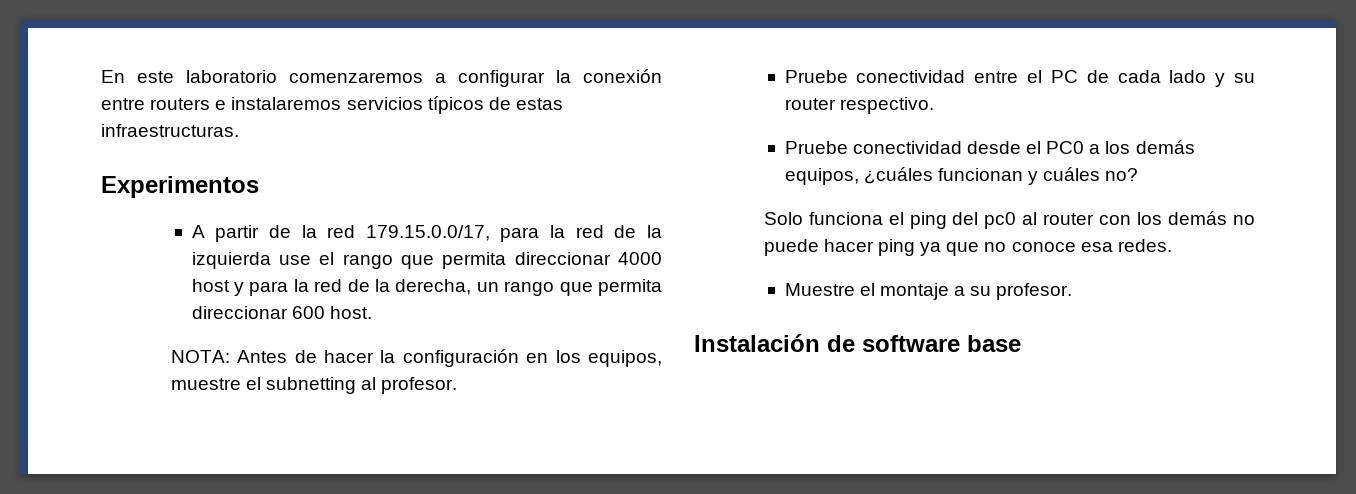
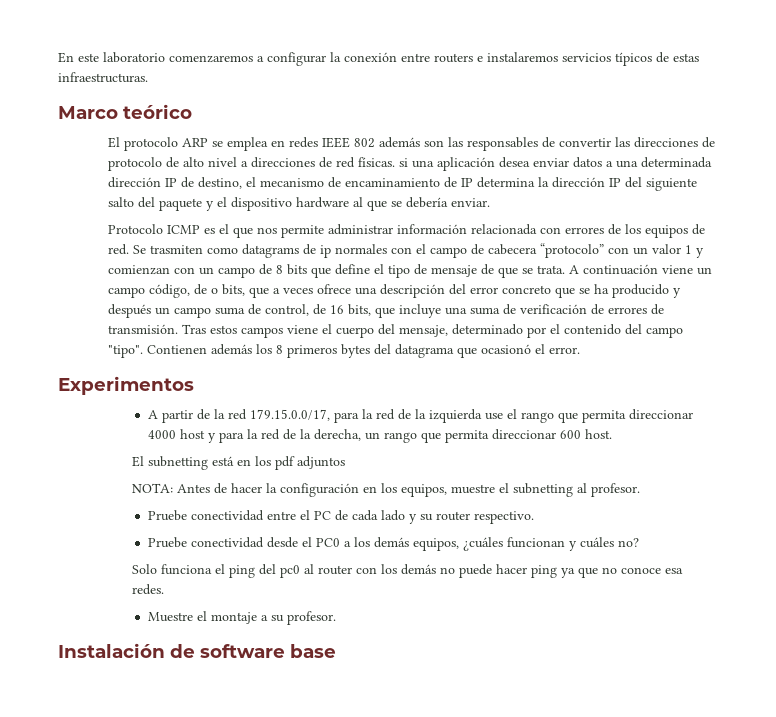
(239, 130) none -> [58,104,192,119] [107,137,715,151] [107,157,712,171] [107,177,697,191] [107,197,490,211] [107,224,705,238] [107,243,704,258] [107,264,712,278] [107,284,681,298] [107,304,664,318] [107,324,683,338] [107,344,580,358] // Marco teórico // El protocolo ARP se emplea en redes IEEE 802 además son las responsables de convertir las direcciones de protocolo de alto nivel a direcciones de red físicas. si una aplicación desea enviar datos a una determinada dirección IP de destino, el mecanismo de encaminamiento de IP determina la dirección IP del siguiente salto del paquete y el dispositivo hardware al que se debería enviar. // Protocolo ICMP es el que nos permite administrar información relacionada con errores de los equipos de red. Se trasmiten como datagrams de ip normales con el campo de cabecera “protocolo” con un valor 1 y comienzan con un campo de 8 bits que define el tipo de mensaje de que se trata. A continuación viene un campo código, de o bits, que a veces ofrece una descripción del error concreto que se ha producido y después un campo suma de control, de 16 bits, que incluye una suma de verificación de errores de transmisión. Tras estos campos viene el cuerpo del mensaje, determinado por el contenido del campo "tipo". Contienen además los 8 primeros bytes del datagrama que ocasionó el error.
(372, 312) none -> [132,456,346,470] // El subnetting está en los pdf adjuntos

